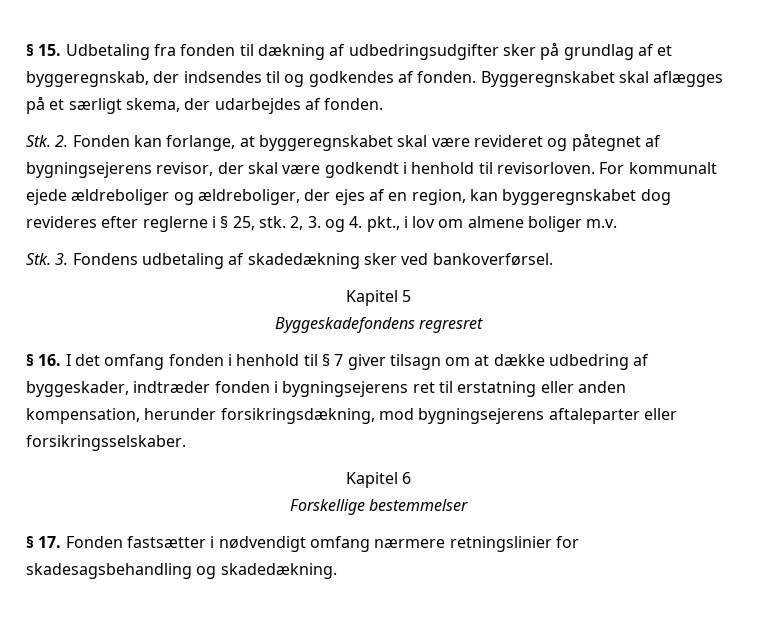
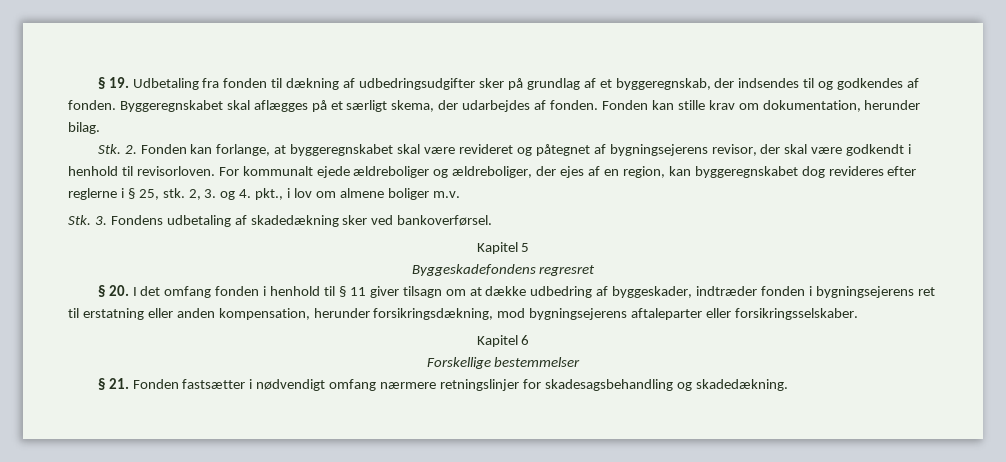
[26,44,62,56] § 15. -> [97,77,129,89] § 19.
(384, 104) none -> [601,100,921,112] [68,122,100,134] Fonden kan stille krav om dokumentation, herunder bilag.
[38,354,62,366] 16. -> [108,285,129,296] 20.
[334,354,344,366] 7 -> [349,287,366,296] 11
[38,536,62,548] 17. -> [108,378,129,389] 21.
[449,536,552,552] retningslinier -> [440,379,520,391] retningslinjer

